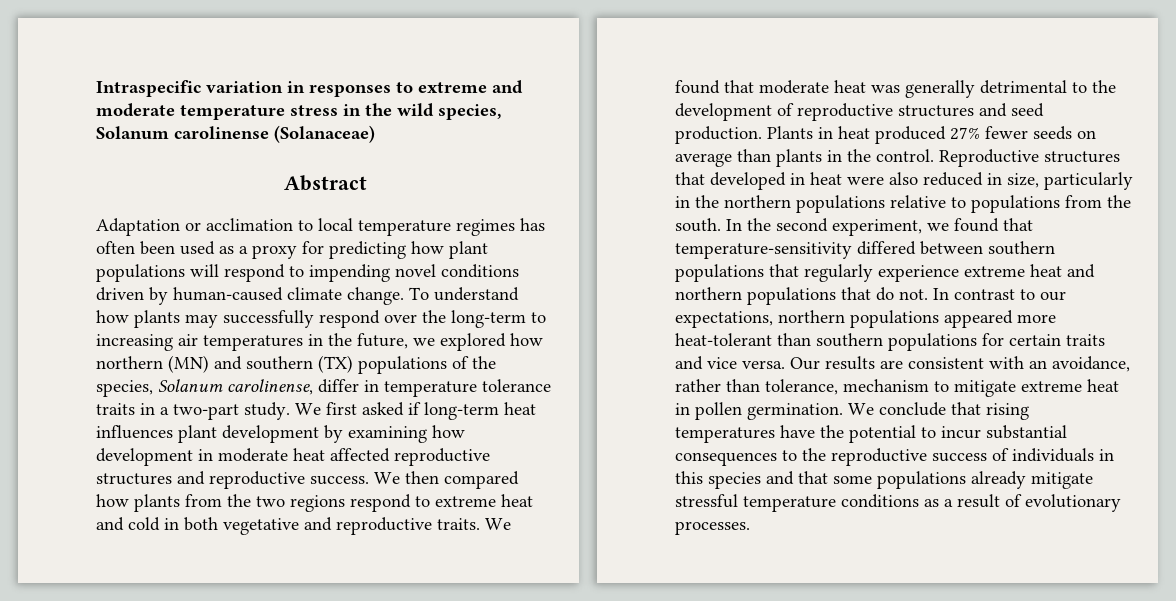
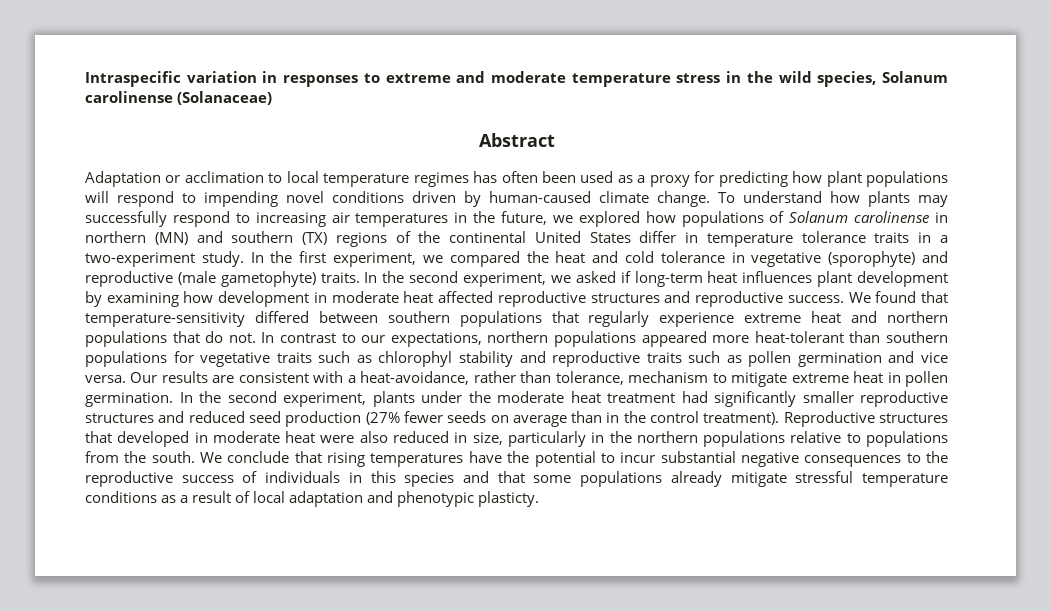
[384,310,526,328] over the long-term -> (230, 219) none
(543, 339) none -> [681,211,948,227] populations of Solanum carolinense in
[358,356,447,374] populations -> [335,232,387,247] regions
[96,379,313,397] species, Solanum carolinense, -> [449,231,631,243] continental United States
[173,402,357,420] two-part study. We first -> [85,251,948,267] [85,271,571,287] two-experiment study. In the first experiment, we compared the heat and cold tolerance in vegetative (sporophyte) and reproductive (male gametophyte) traits. In the second experiment, we
[405,471,519,489] [96,494,533,512] [96,517,511,535] [675,80,1116,98] [675,103,1044,121] [675,126,1096,144] [675,149,1120,167] [675,172,1133,190] [675,195,1131,213] [675,218,949,236] then compared how plants from the two regions respond to extreme heat and cold in both vegetative and reproductive traits. We found that moderate heat was generally detrimental to the development of reproductive structures and seed production. Plants in heat produced 27% fewer seeds on average than plants in the control. Reproductive structures that developed in heat were also reduced in size, particularly in the northern populations relative to populations from the south. In the second experiment, we -> (871, 297) none
[1009,334,1105,346] certain traits -> [200,351,882,367] vegetative traits such as chlorophyl stability and reproductive traits such as pollen germination
[1029,356,1130,372] an avoidance, -> [347,371,470,385] a heat-avoidance,
(843, 411) none -> [179,391,948,407] [85,411,948,427] [85,431,948,447] [85,451,195,463] In the second experiment, plants under the moderate heat treatment had significantly smaller reproductive structures and reduced seed production (27% fewer seeds on average than in the control treatment). Reproductive structures that developed in moderate heat were also reduced in size, particularly in the northern populations relative to populations from the south.
(1067, 432) none -> [740,452,799,467] negative
[1025,494,1121,512] [675,521,750,535] evolutionary processes. -> [253,491,540,507] local adaptation and phenotypic plasticty.

